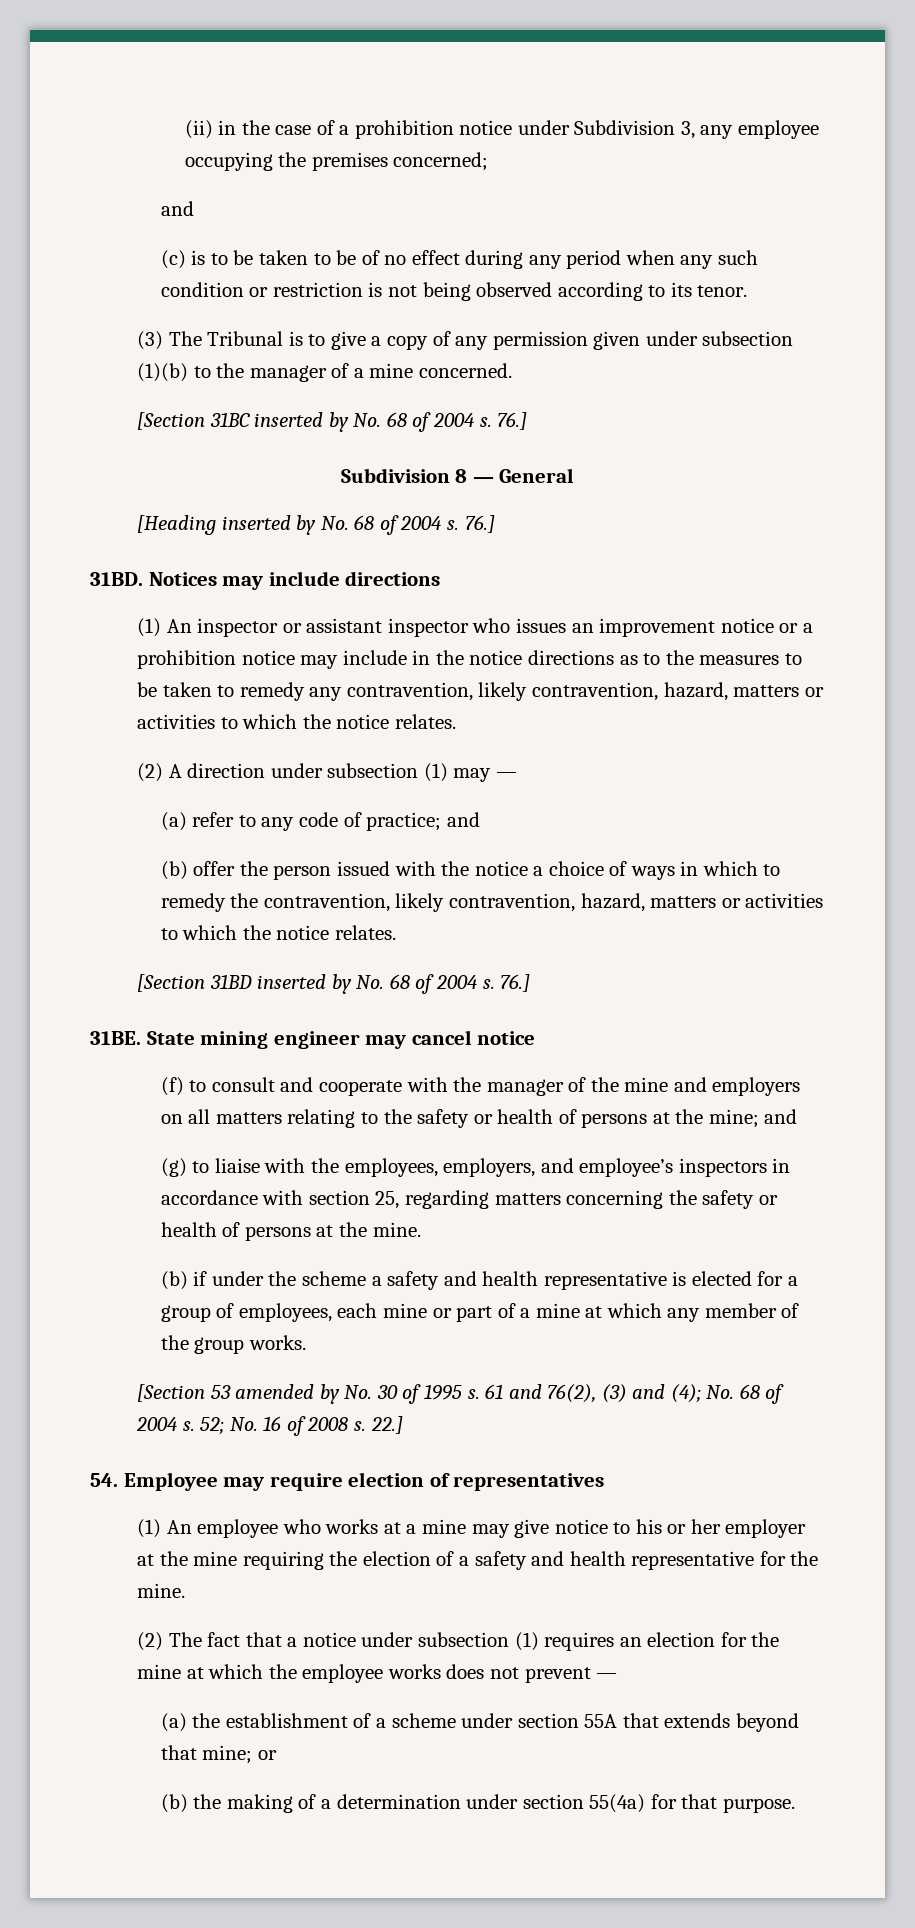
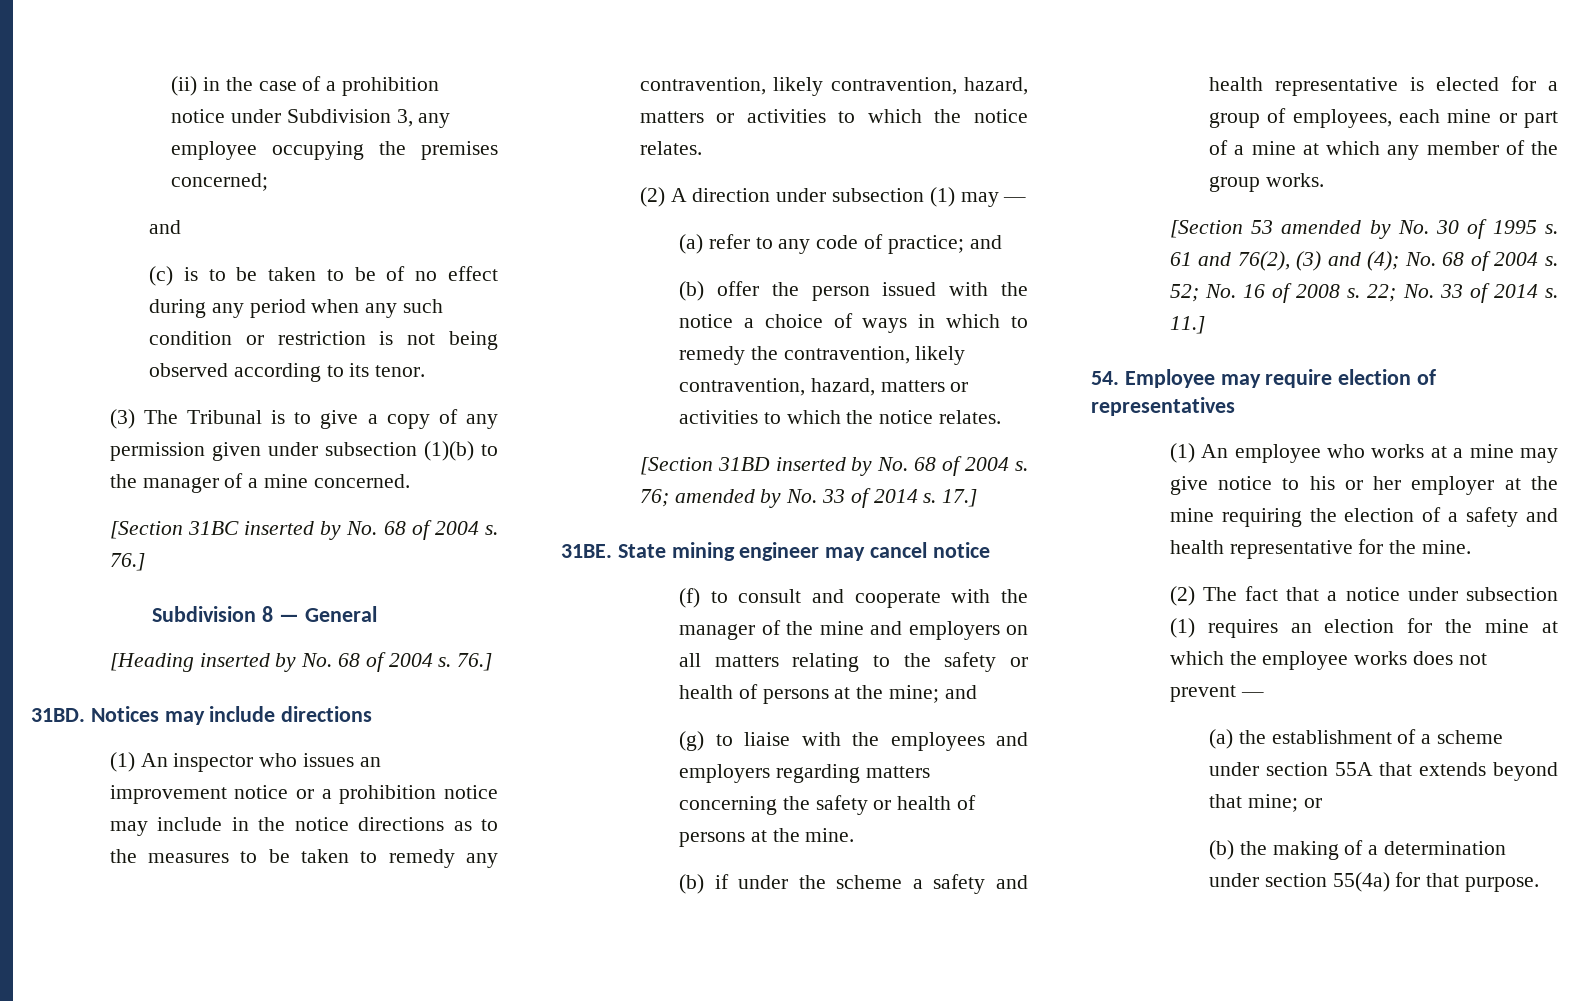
[282,618,469,637] or assistant inspector -> (254, 762) none
[500,974,531,992] 76.] -> [639,488,978,508] 76; amended by No. 33 of 2014 s. 17.]
[344,1158,791,1177] [160,1190,400,1209] employees, employers, and employee’s inspectors in accordance with section 25, -> [890,732,1028,751] [679,764,771,783] employees and employers
[370,1416,403,1434] 22.] -> [1367,283,1558,303] [1169,316,1205,334] 22; No. 33 of 2014 s. 11.]

